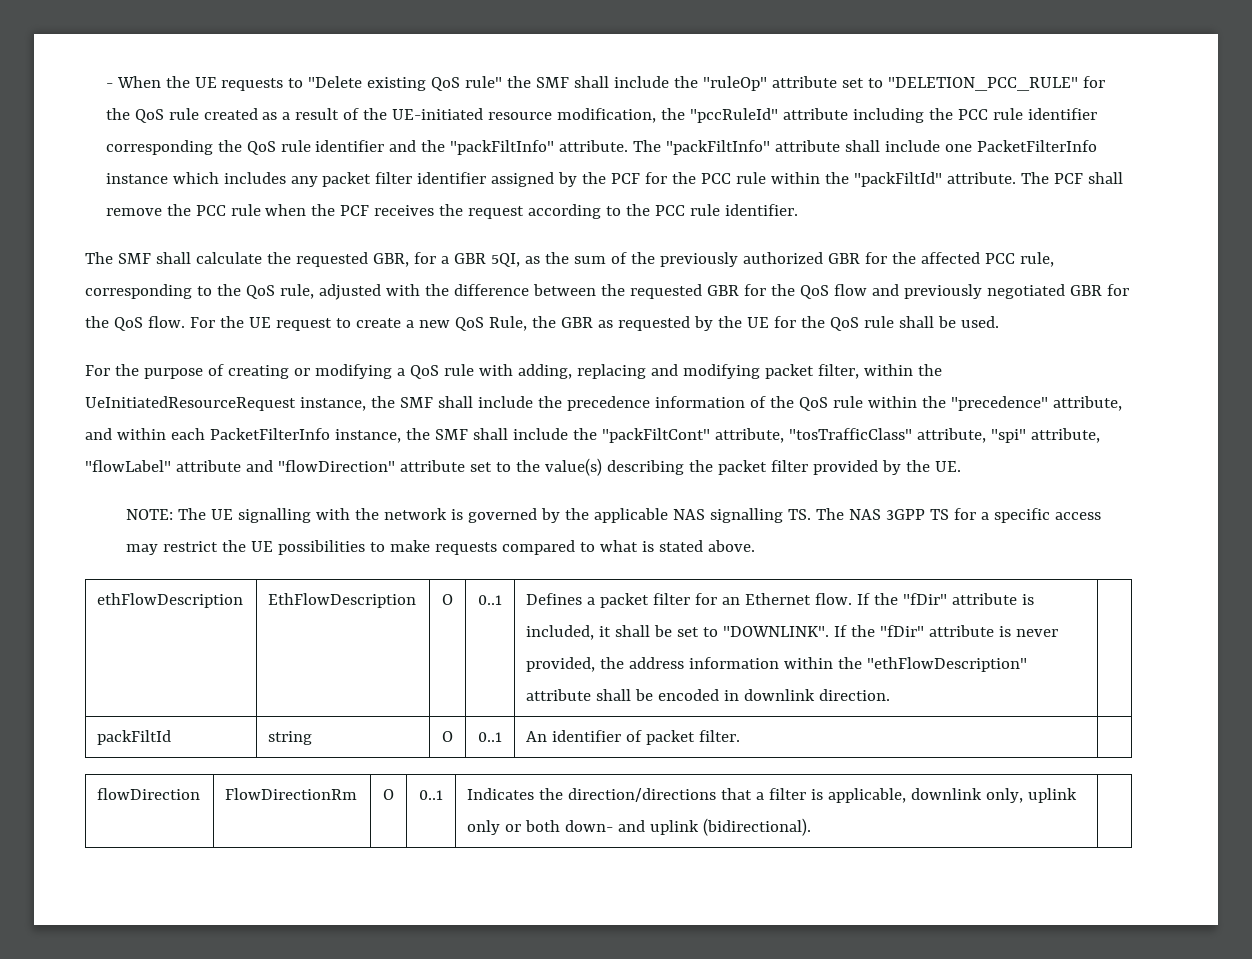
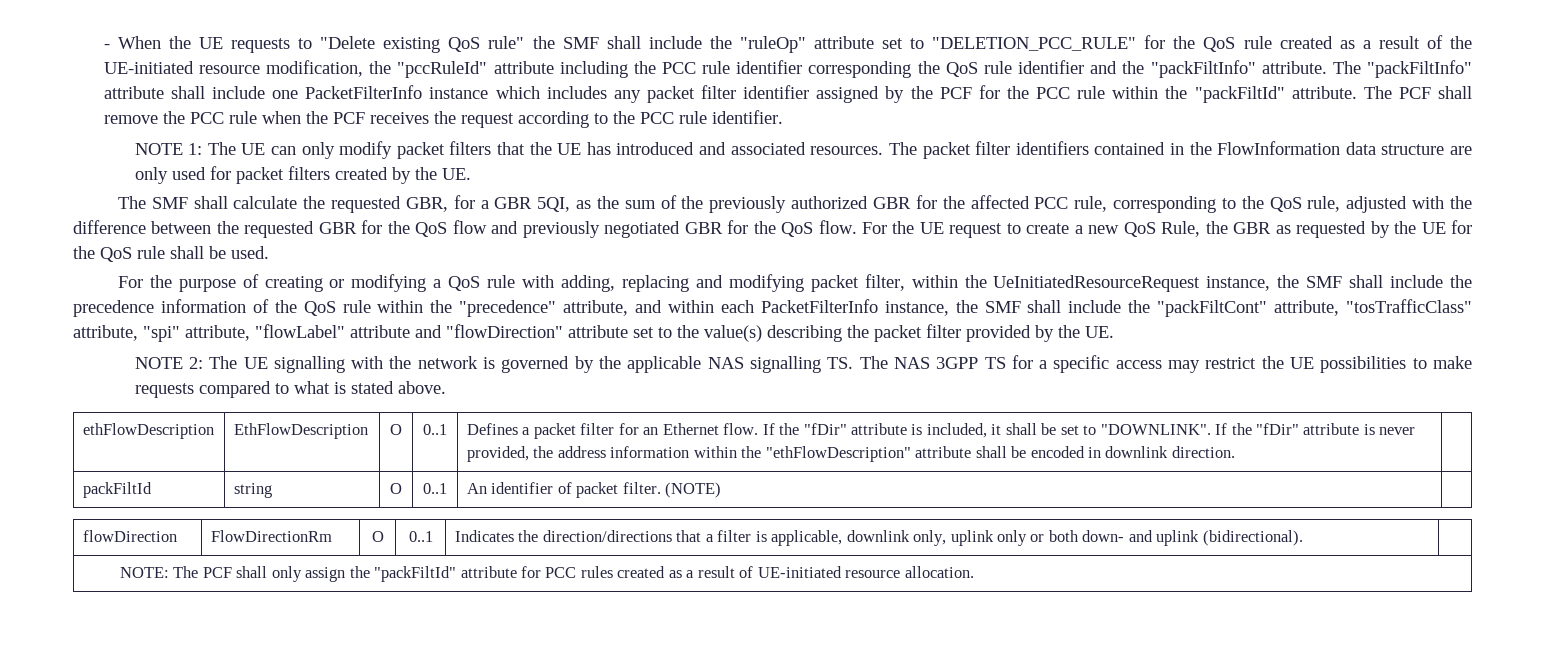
(799, 210) none -> [134,141,1473,159] [134,166,471,184] // NOTE 1: The UE can only modify packet filters that the UE has introduced and associated resources. The packet filter identifiers contained in the FlowInformation data structure are only used for packet filters created by the UE.
[126,509,174,520] NOTE: -> [134,357,203,369] NOTE 2:
(741, 736) none -> [665,482,722,498] (NOTE)
(812, 827) none -> [119,566,974,582] // NOTE: The PCF shall only assign the "packFiltId" attribute for PCC rules created as a result of UE-initiated resource allocation.

